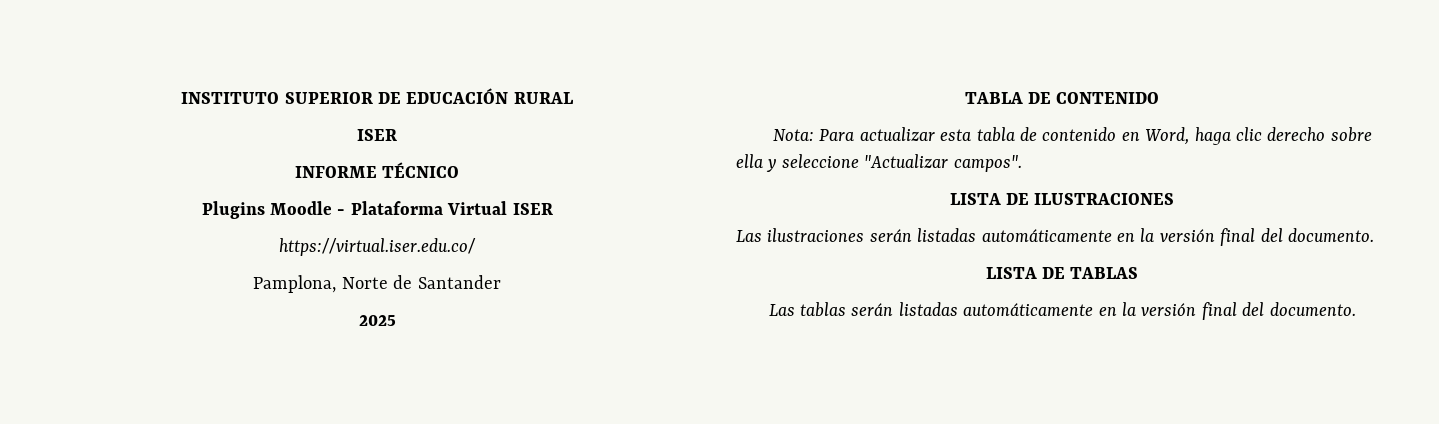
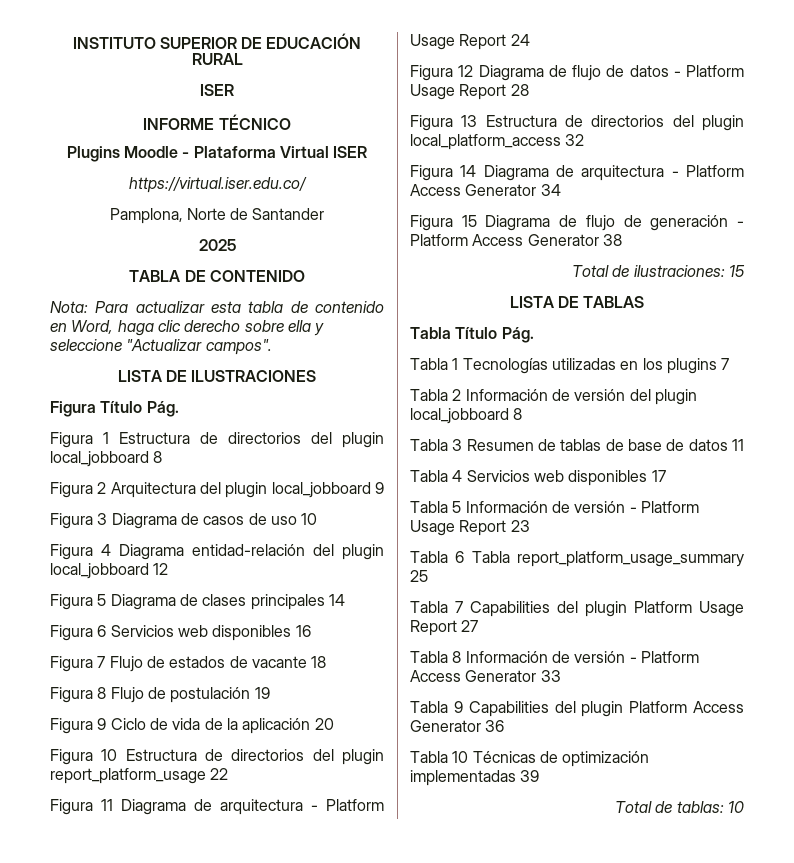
[736,228,1374,246] [985,267,1139,279] [768,302,1356,320] Las ilustraciones serán listadas automáticamente en la versión final del documento. // LISTA DE TABLAS // Las tablas serán listadas automáticamente en la versión final del documento. -> [50,401,179,417] [50,432,384,448] [50,451,163,467] [50,482,384,498] [50,513,318,529] [50,544,384,560] [50,563,169,579] [50,594,345,610] [50,625,311,641] [50,656,327,672] [50,687,270,703] [50,718,334,734] [50,749,384,765] [50,768,229,784] [50,799,384,815] [410,34,530,50] [410,65,744,81] [410,84,529,100] [410,115,744,131] [410,134,585,150] [410,165,744,181] [410,184,561,196] [410,215,744,231] [410,234,622,246] [572,265,745,277] [509,296,645,308] [410,327,534,343] [410,358,730,374] [410,389,697,405] [410,408,523,424] [410,439,744,451] [410,470,666,486] [410,501,699,513] [410,520,530,536] [410,551,744,567] [410,570,428,582] [410,601,744,617] [410,620,479,636] [410,651,699,663] [410,670,561,682] [410,701,744,717] [410,720,505,732] [410,751,650,767] [410,770,540,786] [615,801,744,813] Figura Título Pág. // Figura 1 Estructura de directorios del plugin local_jobboard 8 // Figura 2 Arquitectura del plugin local_jobboard 9 // Figura 3 Diagrama de casos de uso 10 // Figura 4 Diagrama entidad-relación del plugin local_jobboard 12 // Figura 5 Diagrama de clases principales 14 // Figura 6 Servicios web disponibles 16 // Figura 7 Flujo de estados de vacante 18 // Figura 8 Flujo de postulación 19 // Figura 9 Ciclo de vida de la aplicación 20 // Figura 10 Estructura de directorios del plugin report_platform_usage 22 // Figura 11 Diagrama de arquitectura - Platform Usage Report 24 // Figura 12 Diagrama de flujo de datos - Platform Usage Report 28 // Figura 13 Estructura de directorios del plugin local_platform_access 32 // Figura 14 Diagrama de arquitectura - Platform Access Generator 34 // Figura 15 Diagrama de flujo de generación - Platform Access Generator 38 // Total de ilustraciones: 15 // LISTA DE TABLAS // Tabla Título Pág. // Tabla 1 Tecnologías utilizadas en los plugins 7 // Tabla 2 Información de versión del plugin local_jobboard 8 // Tabla 3 Resumen de tablas de base de datos 11 // Tabla 4 Servicios web disponibles 17 // Tabla 5 Información de versión - Platform Usage Report 23 // Tabla 6 Tabla report_platform_usage_summary 25 // Tabla 7 Capabilities del plugin Platform Usage Report 27 // Tabla 8 Información de versión - Platform Access Generator 33 // Tabla 9 Capabilities del plugin Platform Access Generator 36 // Tabla 10 Técnicas de optimización implementadas 39 // Total de tablas: 10

